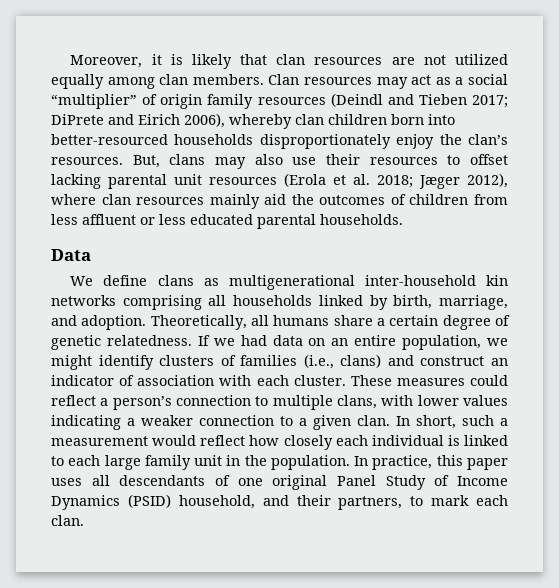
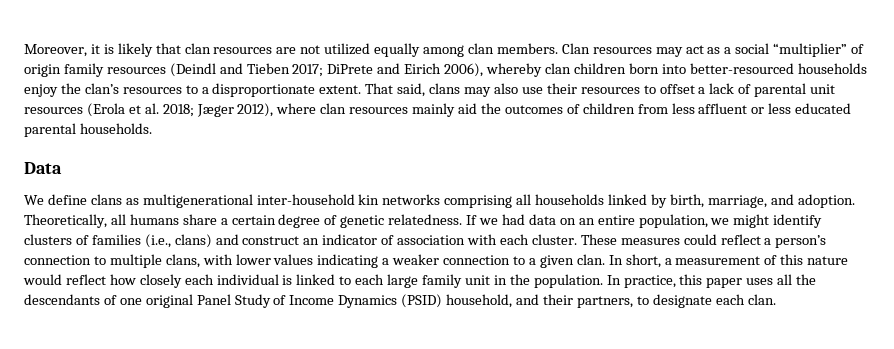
[259,134,391,149] disproportionately -> (867, 68) none
[51,155,160,168] resources. But, -> [122,83,426,97] resources to a disproportionate extent. That said,
[51,174,101,189] lacking -> [698,83,752,94] a lack of
[462,415,494,426] such -> (661, 261) none
(148, 441) none -> [764,254,849,265] of this nature
(110, 480) none -> [796,274,817,285] the
[431,495,470,506] mark -> [652,294,712,308] designate

